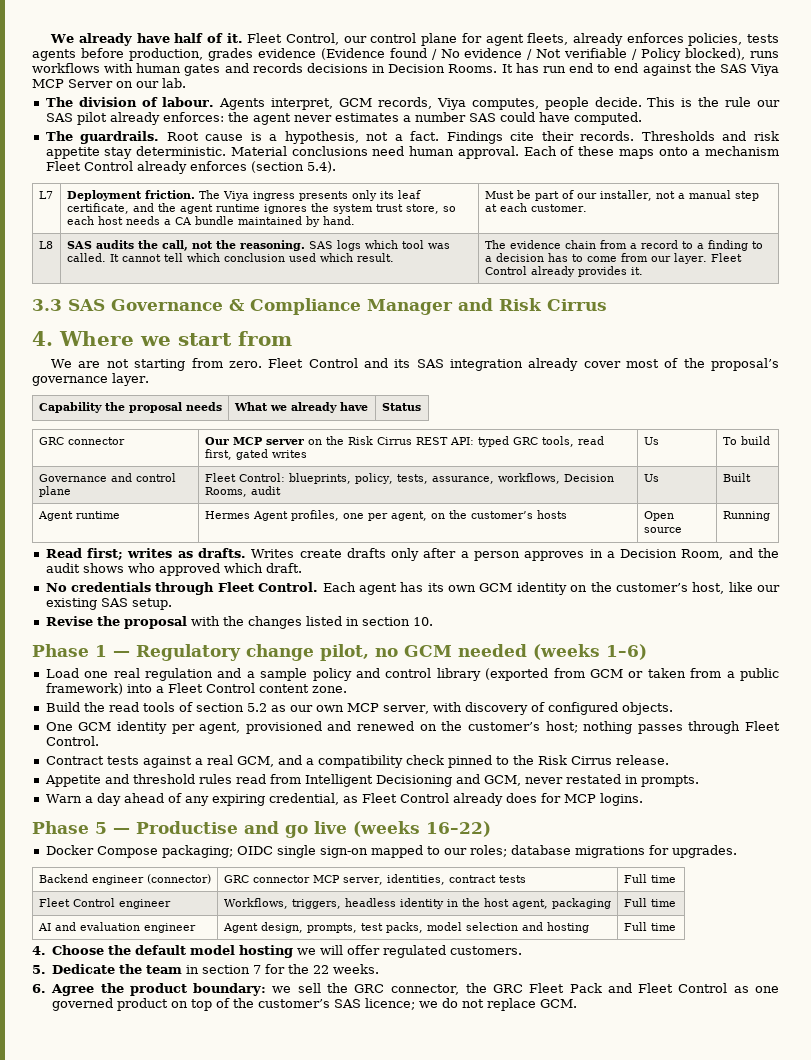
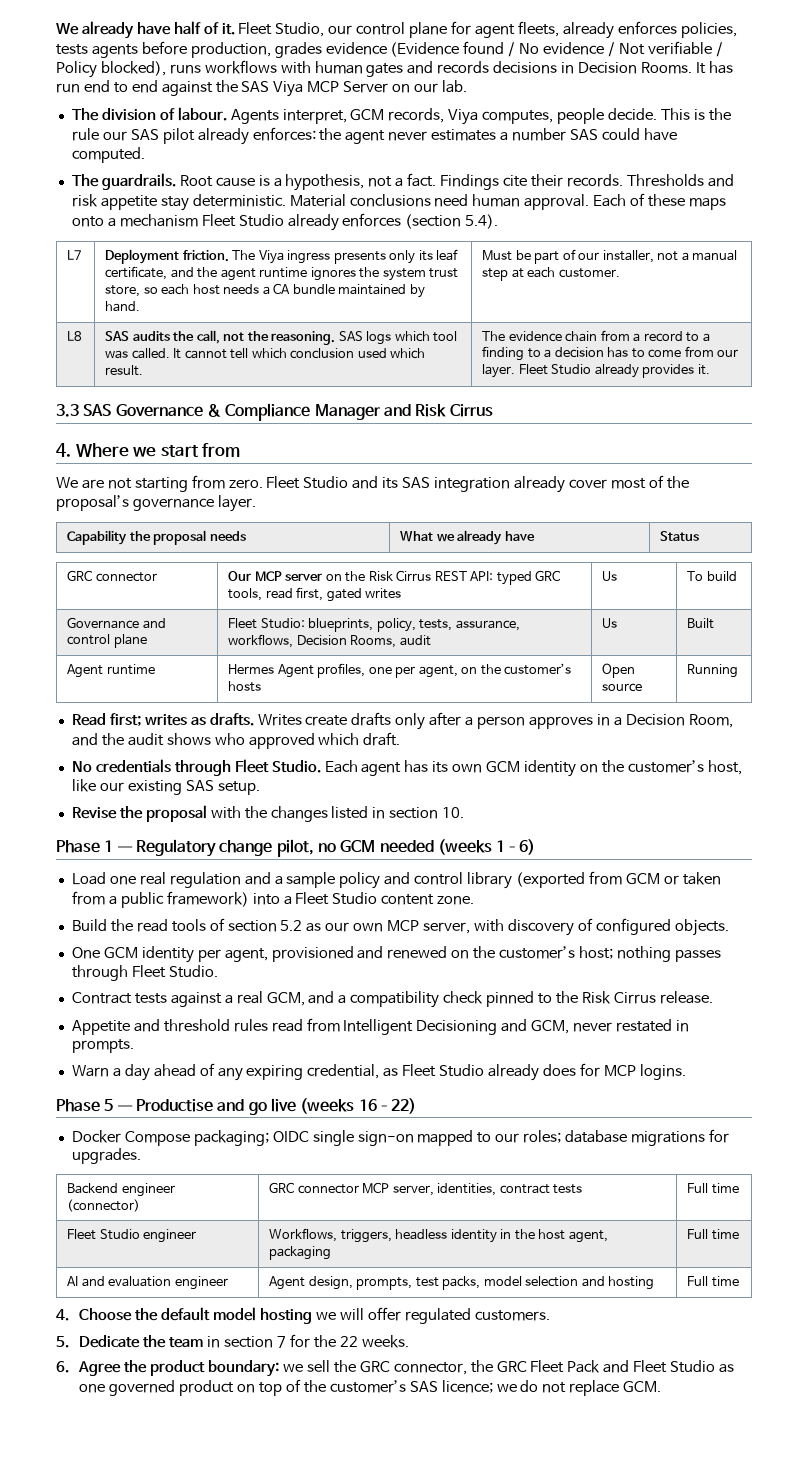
[286,33,340,45] Control, -> [275,22,325,37] Studio,
[83,161,133,171] Control -> [238,214,284,227] Studio
[484,266,527,275] Control -> [551,364,592,375] Studio
[308,358,358,368] Control -> [303,476,349,489] Studio
[238,473,285,482] Control: -> [260,618,305,629] Studio:
[258,582,319,592] Control. -> [271,760,321,773] Studio.
[205,683,255,693] Control -> [332,892,378,905] Studio
[45,736,99,746] Control. -> [168,965,218,978] Studio.
[399,793,449,803] Control -> [439,1064,485,1077] Studio
[72,898,115,907] Control -> [99,1229,140,1240] Studio
[678,983,728,993] Control -> [670,1360,716,1373] Studio

